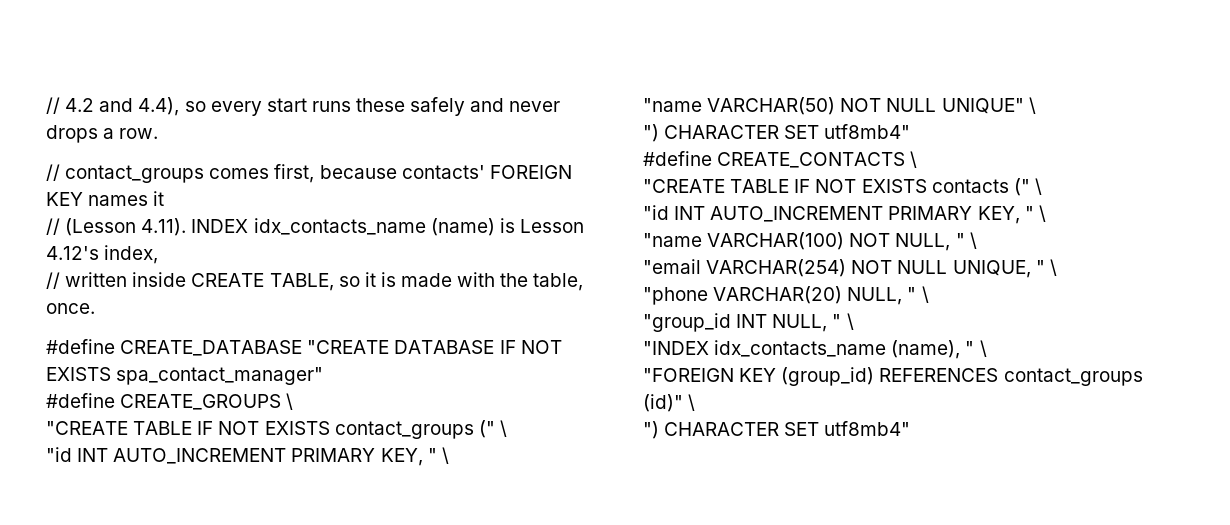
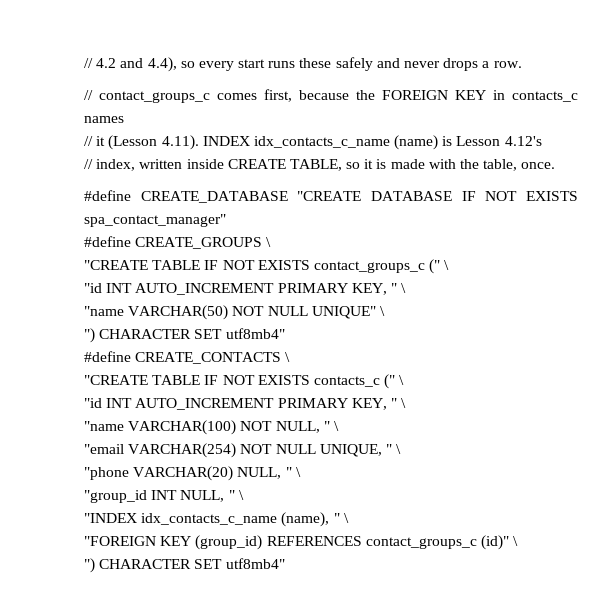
[65,165,205,183] contact_groups -> [99,91,210,103] contact_groups_c
[401,165,485,179] contacts' -> [356,90,375,100] the
(83, 199) none -> [493,90,578,102] in contacts_c
[153,191,165,206] [46,218,60,235] it // // -> [84,136,106,146] // // it
[253,218,426,235] idx_contacts_name -> [253,136,390,148] idx_contacts_c_name
[104,245,159,264] [46,272,60,289] index, // // -> [84,159,136,171] // // index,
[334,421,474,439] contact_groups -> [313,261,425,273] contact_groups_c
[931,179,1009,193] contacts -> [313,376,380,387] contacts_c
[714,340,887,357] idx_contacts_name -> [141,513,278,525] idx_contacts_c_name
[1003,368,1143,386] contact_groups -> [365,537,477,549] contact_groups_c

